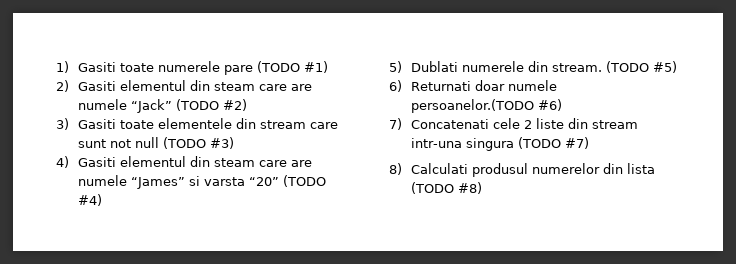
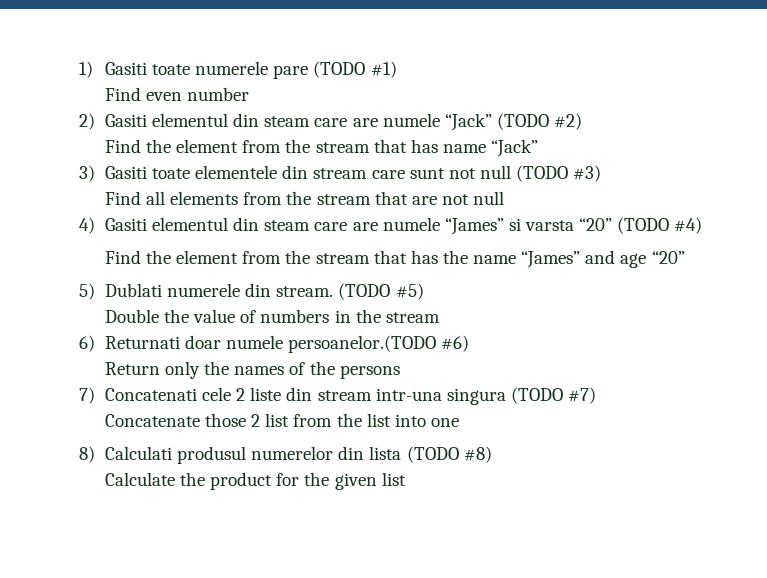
(328, 67) none -> [104,87,250,101] // Find even number
(247, 105) none -> [104,139,539,157] // Find the element from the stream that has name “Jack”
(234, 143) none -> [104,191,505,205] // Find all elements from the stream that are not null
(102, 200) none -> [104,250,685,268] // Find the element from the stream that has the name “James” and age “20”
(677, 67) none -> [104,309,440,323] // Double the value of numbers in the stream
(563, 105) none -> [104,361,400,379] // Return only the names of the persons
(589, 143) none -> [104,413,459,427] // Concatenate those 2 list from the list into one
(482, 188) none -> [104,472,406,490] // Calculate the product for the given list

